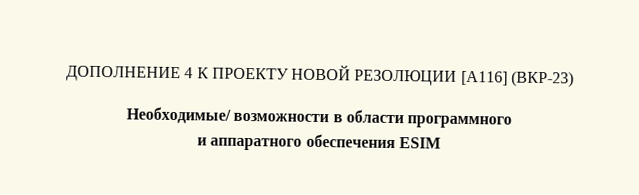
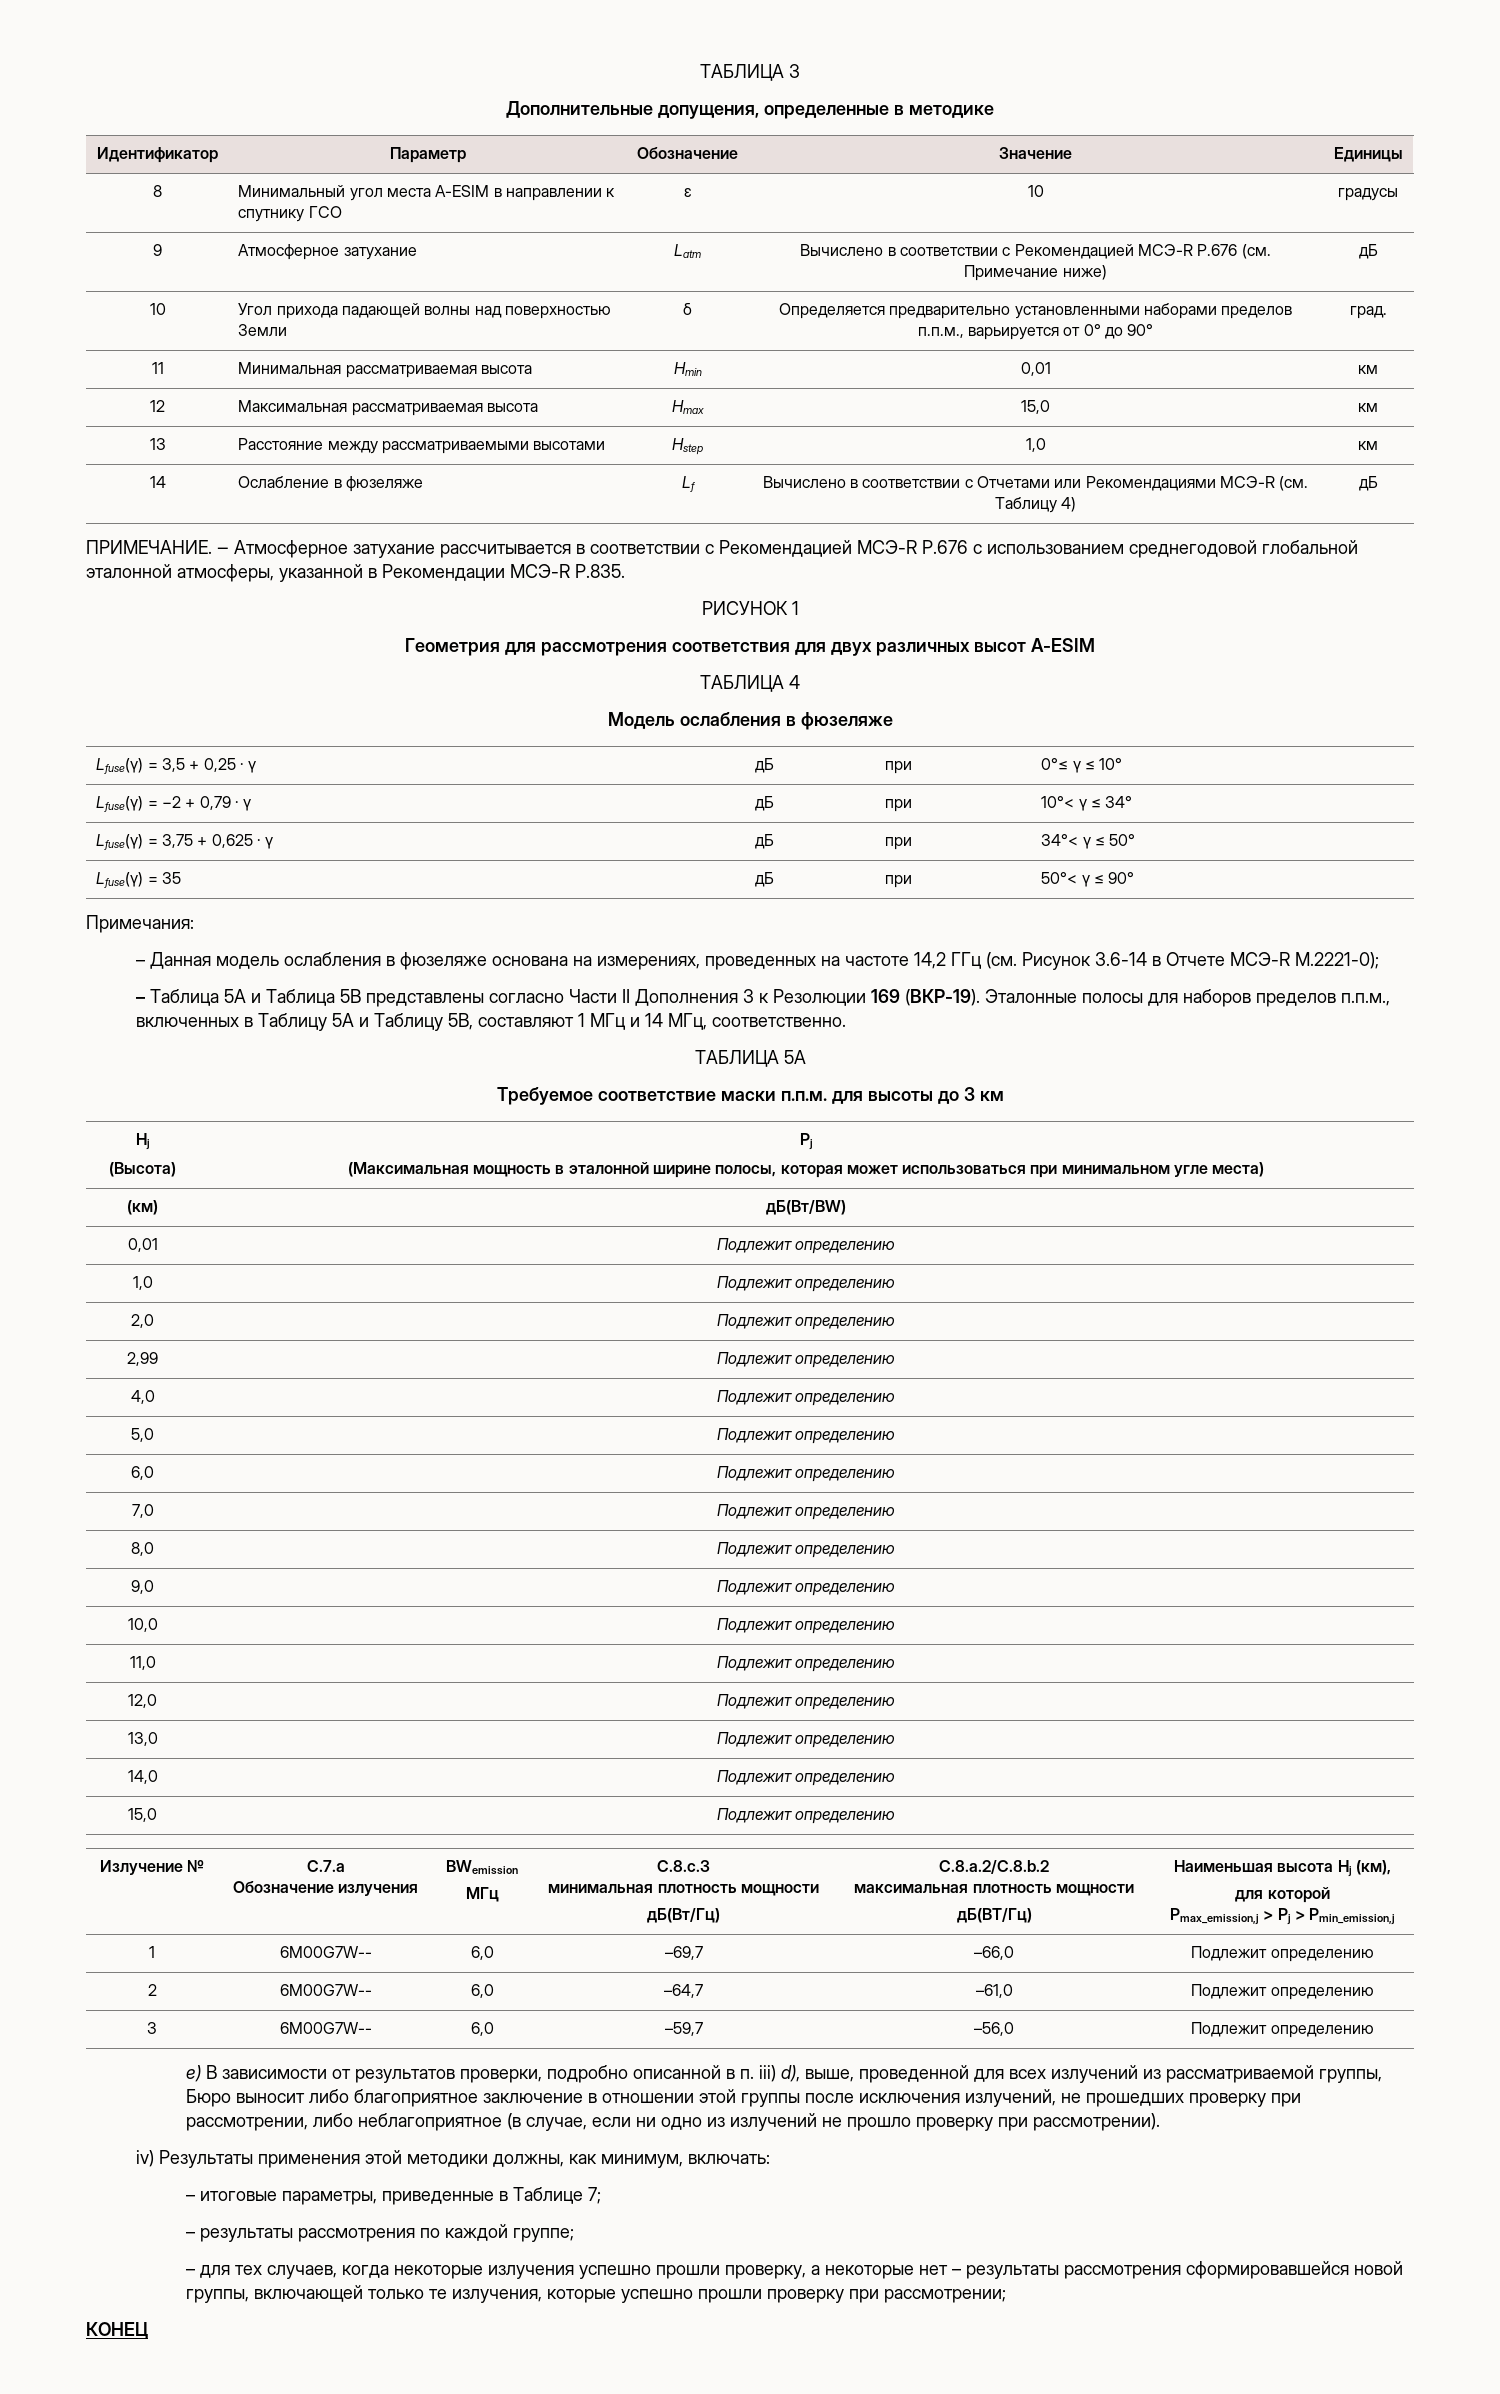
[65,64,575,88] [125,106,513,129] [197,133,441,151] ДОПОЛНЕНИЕ 4 К ПРОЕКТУ НОВОЙ РЕЗОЛЮЦИИ [A116] (ВКР-23) // Необходимые/ возможности в области программного // и аппаратного обеспечения ESIM -> [700,64,800,81] [506,101,994,119] [97,147,218,163] [389,147,466,163] [637,147,738,159] [999,147,1072,159] [1333,147,1403,162] [153,185,162,197] [238,185,616,201] [238,206,342,222] [683,188,692,197] [1027,185,1044,197] [1338,188,1398,201] [153,244,162,256] [238,244,417,260] [674,244,701,258] [800,244,1271,259] [964,265,1107,281] [1358,244,1378,259] [149,303,166,315] [238,303,611,319] [238,324,288,336] [683,303,692,315] [778,303,1293,319] [917,324,1154,340] [1349,306,1387,319] [151,362,164,374] [238,362,532,378] [673,362,702,376] [1020,362,1051,376] [1358,365,1378,374] [150,400,165,412] [238,400,538,416] [671,400,704,414] [1021,400,1050,414] [1358,403,1378,412] [149,438,166,450] [238,438,606,454] [672,438,703,455] [1025,438,1046,452] [1358,441,1378,450] [149,476,166,488] [238,476,423,492] [681,476,695,492] [762,476,1309,491] [994,497,1077,513] [1358,476,1378,491] [86,540,1358,558] [86,564,625,582] [701,601,799,615] [405,638,1095,656] [700,675,800,692] [607,712,893,730] [96,758,257,774] [755,758,775,773] [885,761,913,774] [1041,758,1123,773] [96,796,252,812] [755,796,775,811] [885,799,913,812] [1041,796,1133,811] [96,834,274,850] [755,834,775,849] [885,837,913,850] [1041,834,1136,849] [96,872,181,888] [755,872,775,887] [885,875,913,888] [1041,872,1135,887] [86,915,194,933] [135,952,1379,970] [135,989,1390,1007] [135,1013,846,1031] [694,1050,806,1067] [496,1087,1004,1105] [135,1133,150,1150] [109,1162,176,1177] [799,1133,813,1150] [347,1162,1265,1178] [127,1200,158,1215] [766,1200,846,1215] [127,1238,158,1252] [716,1238,896,1254] [132,1276,153,1290] [716,1276,896,1292] [131,1314,154,1328] [716,1314,896,1330] [127,1352,158,1366] [716,1352,896,1368] [130,1390,155,1404] [716,1390,896,1406] [131,1428,154,1442] [716,1428,896,1444] [131,1466,154,1480] [716,1466,896,1482] [131,1504,154,1518] [716,1504,896,1520] [131,1542,154,1556] [716,1542,896,1558] [131,1580,154,1594] [716,1580,896,1596] [127,1618,158,1632] [716,1618,896,1634] [129,1656,156,1670] [716,1656,896,1672] [128,1694,157,1708] [716,1694,896,1710] [127,1732,158,1746] [716,1732,896,1748] [127,1770,158,1784] [716,1770,896,1786] [128,1808,157,1822] [716,1808,896,1824] [99,1860,205,1875] [306,1860,345,1872] [232,1881,419,1896] [446,1860,518,1875] [465,1887,499,1902] [657,1860,710,1872] [548,1884,819,1896] [647,1908,720,1923] [939,1860,1049,1874] [854,1884,1134,1896] [956,1908,1032,1923] [1174,1860,1391,1877] [1235,1887,1330,1903] [1169,1908,1396,1925] [149,1946,155,1958] [279,1946,372,1958] [470,1946,494,1960] [664,1946,703,1960] [974,1946,1014,1960] [1191,1946,1374,1962] [147,1984,157,1996] [279,1984,372,1996] [470,1984,494,1998] [664,1984,703,1998] [975,1984,1013,1998] [1191,1984,1374,2000] [147,2022,157,2034] [279,2022,372,2034] [470,2022,494,2036] [664,2022,703,2036] [974,2022,1014,2036] [1191,2022,1374,2038] [185,2065,1382,2083] [185,2089,1301,2107] [185,2113,1160,2131] [135,2150,770,2168] [185,2187,601,2205] [185,2224,574,2242] [185,2261,1403,2279] [185,2285,1006,2303] [86,2322,148,2339] ТАБЛИЦА 3 // Дополнительные допущения, определенные в методике // Идентификатор | Параметр | Обозначение | Значение | Единицы // 8 | Минимальный угол места A-ESIM в направлении к спутнику ГСО | ε | 10 | градусы // 9 | Атмосферное затухание | Latm | Вычислено в соответствии с Рекомендацией МСЭ-R P.676 (см. Примечание ниже) | дБ // 10 | Угол прихода падающей волны над поверхностью Земли | δ | Определяется предварительно установленными наборами пределов п.п.м., варьируется от 0° до 90° | град. // 11 | Минимальная рассматриваемая высота | Hmin | 0,01 | км // 12 | Максимальная рассматриваемая высота | Hmax | 15,0 | км // 13 | Расстояние между рассматриваемыми высотами | Hstep | 1,0 | км // 14 | Ослабление в фюзеляже | Lf | Вычислено в соответствии с Отчетами или Рекомендациями МСЭ-R (см. Таблицу 4) | дБ // ПРИМЕЧАНИЕ. ‒ Атмосферное затухание рассчитывается в соответствии с Рекомендацией МСЭ-R P.676 с использованием среднегодовой глобальной эталонной атмосферы, указанной в Рекомендации МСЭ-R P.835. // РИСУНОК 1 // Геометрия для рассмотрения соответствия для двух различных высот A-ESIM // ТАБЛИЦА 4 // Модель ослабления в фюзеляже // Lfuse(γ) = 3,5 + 0,25 · γ | дБ | при | 0°≤ γ ≤ 10° // Lfuse(γ) = −2 + 0,79 · γ | дБ | при | 10°< γ ≤ 34° // Lfuse(γ) = 3,75 + 0,625 · γ | дБ | при | 34°< γ ≤ 50° // Lfuse(γ) = 35 | дБ | при | 50°< γ ≤ 90° // Примечания: // – Данная модель ослабления в фюзеляже основана на измерениях, проведенных на частоте 14,2 ГГц (см. Рисунок 3.6-14 в Отчете МСЭ-R M.2221-0); // – Таблица 5А и Таблица 5В представлены согласно Части II Дополнения 3 к Резолюции 169 (ВКР-19). Эталонные полосы для наборов пределов п.п.м., включенных в Таблицу 5A и Таблицу 5B, составляют 1 МГц и 14 МГц, соответственно. // ТАБЛИЦА 5А // Требуемое соответствие маски п.п.м. для высоты до 3 км // Hj // (Высота) | Pj // (Максимальная мощность в эталонной ширине полосы, которая может использоваться при минимальном угле места) // (км) | дБ(Вт/BW) // 0,01 | Подлежит определению // 1,0 | Подлежит определению // 2,0 | Подлежит определению // 2,99 | Подлежит определению // 4,0 | Подлежит определению // 5,0 | Подлежит определению // 6,0 | Подлежит определению // 7,0 | Подлежит определению // 8,0 | Подлежит определению // 9,0 | Подлежит определению // 10,0 | Подлежит определению // 11,0 | Подлежит определению // 12,0 | Подлежит определению // 13,0 | Подлежит определению // 14,0 | Подлежит определению // 15,0 | Подлежит определению // Излучение № | C.7.a // Обозначение излучения | BWemission // МГц | C.8.c.3 // минимальная плотность мощности // дБ(Вт/Гц) | C.8.a.2/C.8.b.2 // максимальная плотность мощности // дБ(ВТ/Гц) | Наименьшая высота Hj (км), // для которой // Pmax_emission,j > Pj > Pmin_emission,j // 1 | 6M00G7W-- | 6,0 | –69,7 | –66,0 | Подлежит определению // 2 | 6M00G7W-- | 6,0 | –64,7 | –61,0 | Подлежит определению // 3 | 6M00G7W-- | 6,0 | –59,7 | –56,0 | Подлежит определению // e) В зависимости от результатов проверки, подробно описанной в п. iii) d), выше, проведенной для всех излучений из рассматриваемой группы, Бюро выносит либо благоприятное заключение в отношении этой группы после исключения излучений, не прошедших проверку при рассмотрении, либо неблагоприятное (в случае, если ни одно из излучений не прошло проверку при рассмотрении). // iv) Результаты применения этой методики должны, как минимум, включать: // – итоговые параметры, приведенные в Таблице 7; // – результаты рассмотрения по каждой группе; // – для тех случаев, когда некоторые излучения успешно прошли проверку, а некоторые нет – результаты рассмотрения сформировавшейся новой группы, включающей только те излучения, которые успешно прошли проверку при рассмотрении; // КОНЕЦ

